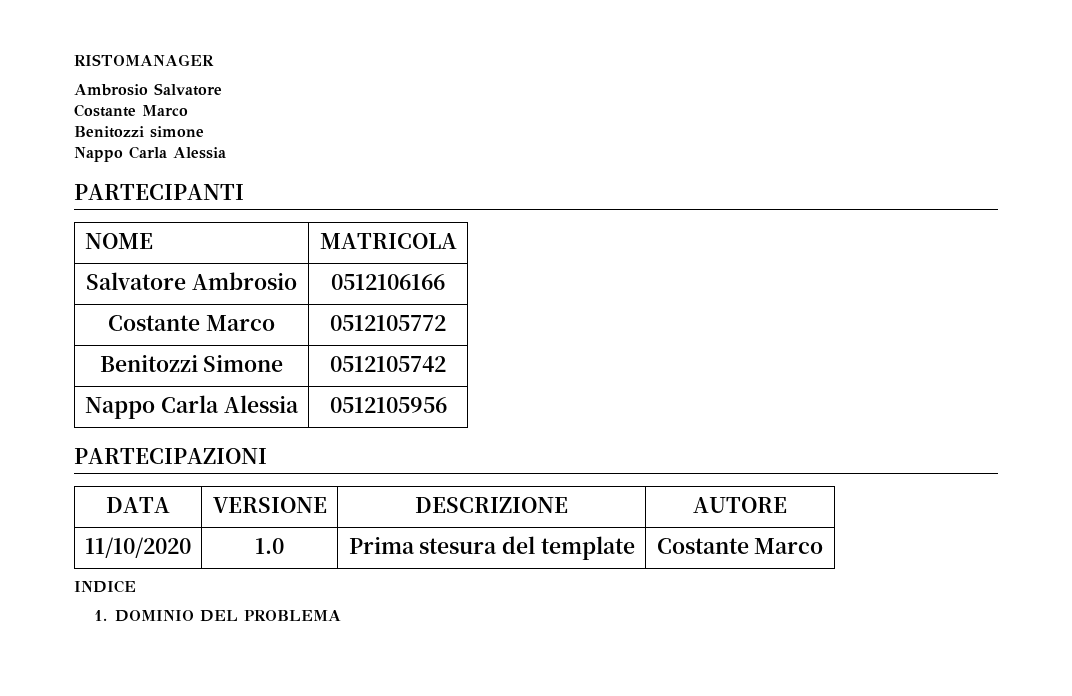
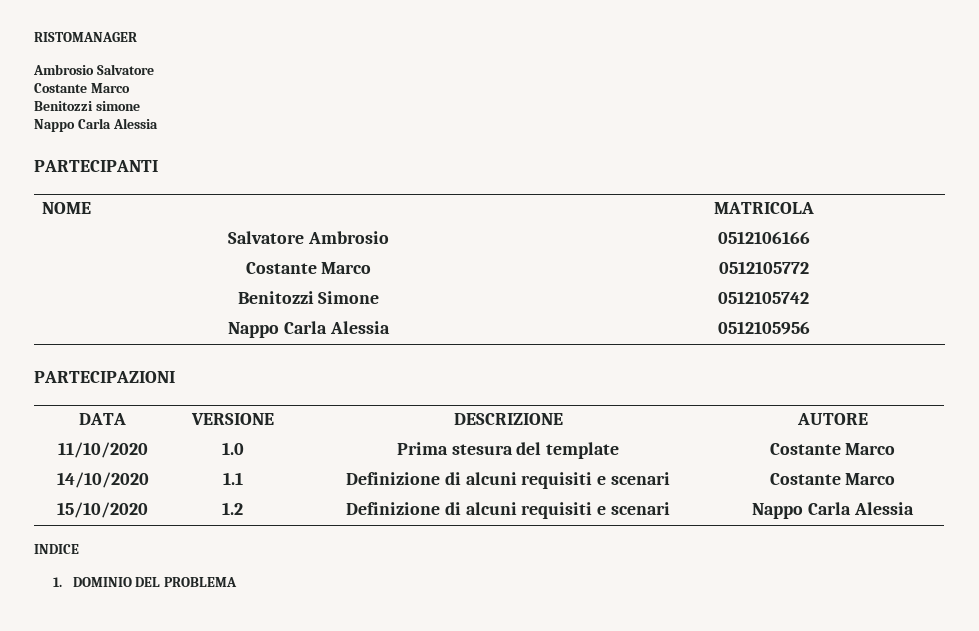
(824, 546) none -> [56,472,149,488] [222,472,243,485] [346,472,670,489] [769,473,896,485] [57,502,148,518] [222,502,243,515] [346,502,670,519] [752,502,914,519] // 14/10/2020 | 1.1 | Definizione di alcuni requisiti e scenari | Costante Marco // 15/10/2020 | 1.2 | Definizione di alcuni requisiti e scenari | Nappo Carla Alessia

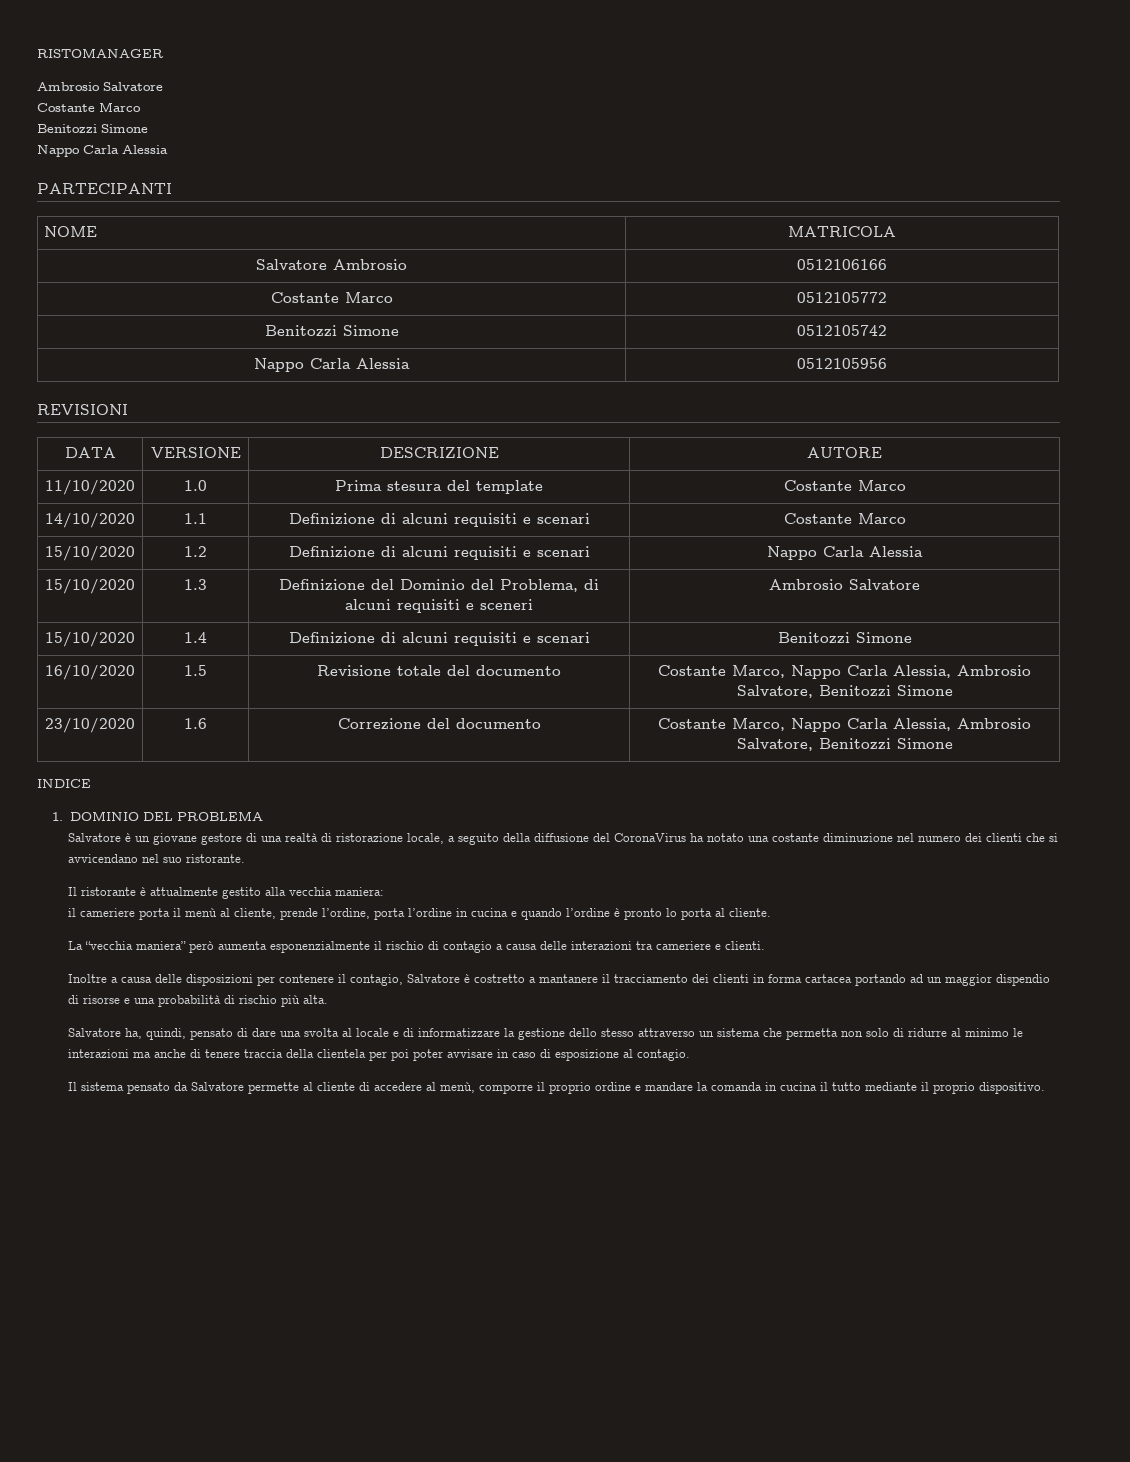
[95,101,140,111] simone -> [101,124,148,133] Simone
[34,371,175,383] PARTECIPAZIONI -> [37,404,128,415] REVISIONI
(914, 508) none -> [45,579,135,594] [184,579,207,590] [279,579,599,592] [345,599,533,613] [769,579,920,590] [45,632,135,647] [184,632,207,643] [288,632,590,646] [777,632,912,644] [45,665,135,680] [184,665,207,676] [317,665,561,676] [658,665,1031,679] [736,685,953,698] [45,718,135,733] [184,718,207,729] [337,718,541,730] [658,718,1031,732] [736,738,953,751] // 15/10/2020 | 1.3 | Definizione del Dominio del Problema, di alcuni requisiti e sceneri | Ambrosio Salvatore // 15/10/2020 | 1.4 | Definizione di alcuni requisiti e scenari | Benitozzi Simone // 16/10/2020 | 1.5 | Revisione totale del documento | Costante Marco, Nappo Carla Alessia, Ambrosio Salvatore, Benitozzi Simone // 23/10/2020 | 1.6 | Correzione del documento | Costante Marco, Nappo Carla Alessia, Ambrosio Salvatore, Benitozzi Simone
(238, 582) none -> [67,833,1058,845] [67,854,245,863] [67,887,384,899] [67,908,771,920] [67,941,765,953] [67,974,1050,986] [67,995,328,1007] [67,1028,1023,1040] [67,1049,690,1061] [67,1082,1045,1094] // Salvatore è un giovane gestore di una realtà di ristorazione locale, a seguito della diffusione del CoronaVirus ha notato una costante diminuzione nel numero dei clienti che si avvicendano nel suo ristorante. // Il ristorante è attualmente gestito alla vecchia maniera: // il cameriere porta il menù al cliente, prende l’ordine, porta l’ordine in cucina e quando l’ordine è pronto lo porta al cliente. // La “vecchia maniera” però aumenta esponenzialmente il rischio di contagio a causa delle interazioni tra cameriere e clienti. // Inoltre a causa delle disposizioni per contenere il contagio, Salvatore è costretto a mantanere il tracciamento dei clienti in forma cartacea portando ad un maggior dispendio di risorse e una probabilità di rischio più alta. // Salvatore ha, quindi, pensato di dare una svolta al locale e di informatizzare la gestione dello stesso attraverso un sistema che permetta non solo di ridurre al minimo le interazioni ma anche di tenere traccia della clientela per poi poter avvisare in caso di esposizione al contagio. // Il sistema pensato da Salvatore permette al cliente di accedere al menù, comporre il proprio ordine e mandare la comanda in cucina il tutto mediante il proprio dispositivo.

